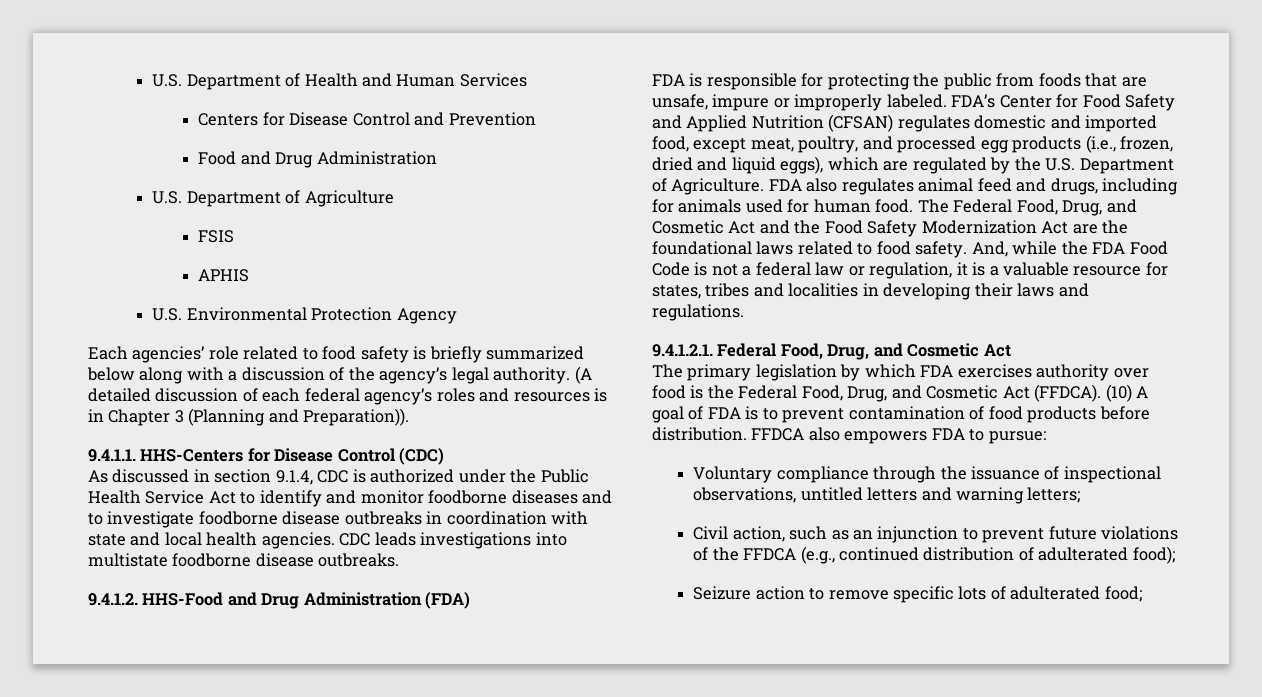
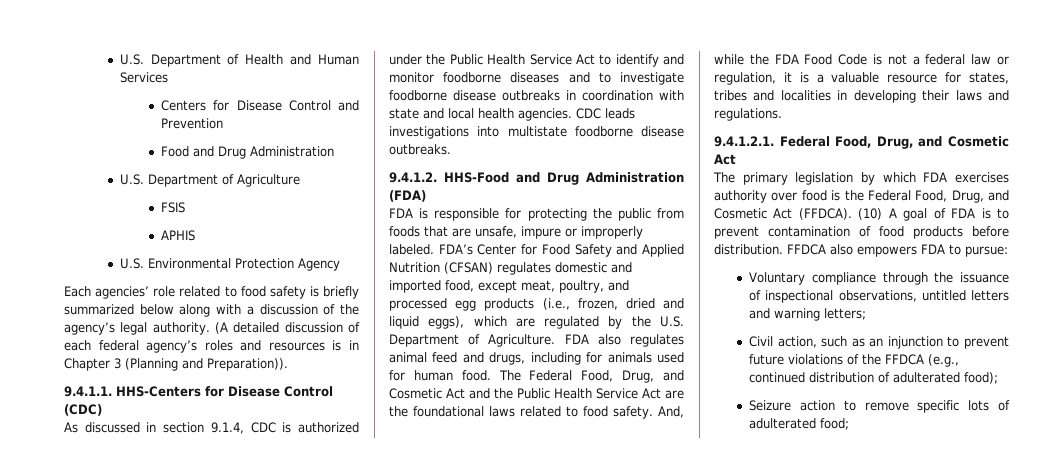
[824,220,1037,237] Food Safety Modernization -> [517,388,638,399] Public Health Service

